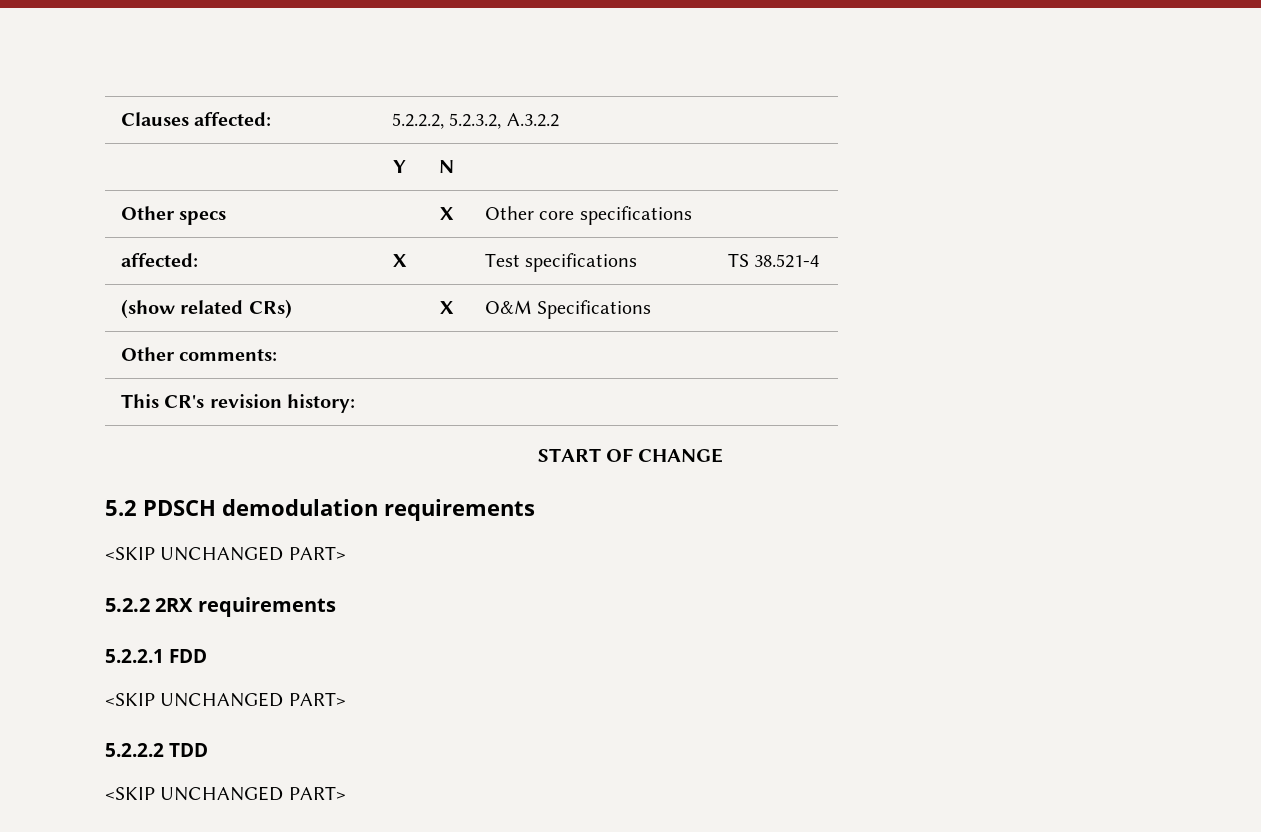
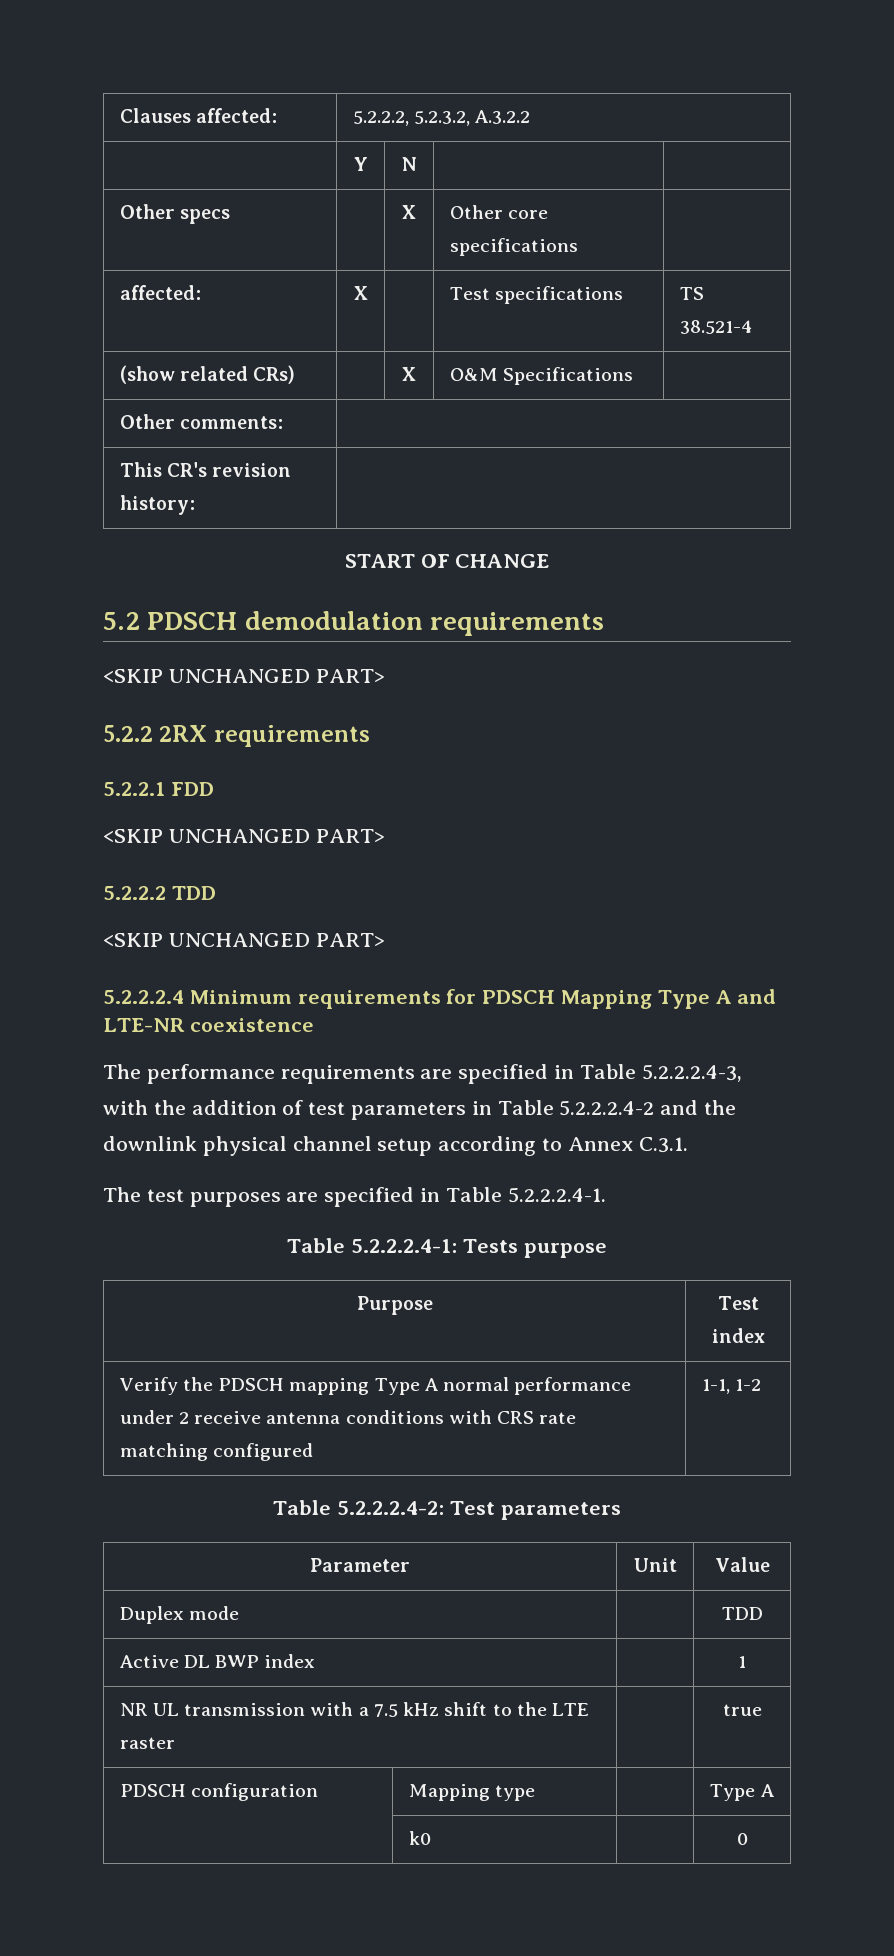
(346, 793) none -> [103,989,777,1009] [103,1018,314,1032] [103,1064,742,1084] [103,1100,737,1120] [103,1136,688,1156] [103,1187,606,1207] [287,1238,607,1258] [356,1296,433,1315] [717,1296,759,1310] [711,1328,765,1343] [118,1377,632,1395] [119,1410,577,1424] [119,1443,313,1461] [701,1379,761,1394] [273,1500,621,1520] [310,1558,410,1572] [633,1558,677,1572] [714,1557,770,1572] [119,1606,239,1624] [721,1607,763,1620] [119,1654,316,1668] [738,1656,746,1668] [119,1702,590,1717] [119,1737,175,1749] [722,1704,762,1716] [119,1783,318,1801] [408,1784,535,1801] [710,1784,775,1801] [408,1831,431,1845] [736,1833,748,1845] // 5.2.2.2.4 Minimum requirements for PDSCH Mapping Type A and LTE-NR coexistence // The performance requirements are specified in Table 5.2.2.2.4-3, with the addition of test parameters in Table 5.2.2.2.4-2 and the downlink physical channel setup according to Annex C.3.1. // The test purposes are specified in Table 5.2.2.2.4-1. // Table 5.2.2.2.4-1: Tests purpose // Purpose | Test index // Verify the PDSCH mapping Type A normal performance under 2 receive antenna conditions with CRS rate matching configured | 1-1, 1-2 // Table 5.2.2.2.4-2: Test parameters // Parameter | Unit | Value // Duplex mode | | TDD // Active DL BWP index | | 1 // NR UL transmission with a 7.5 kHz shift to the LTE raster | | true // PDSCH configuration | Mapping type | | Type A // | k0 | | 0

